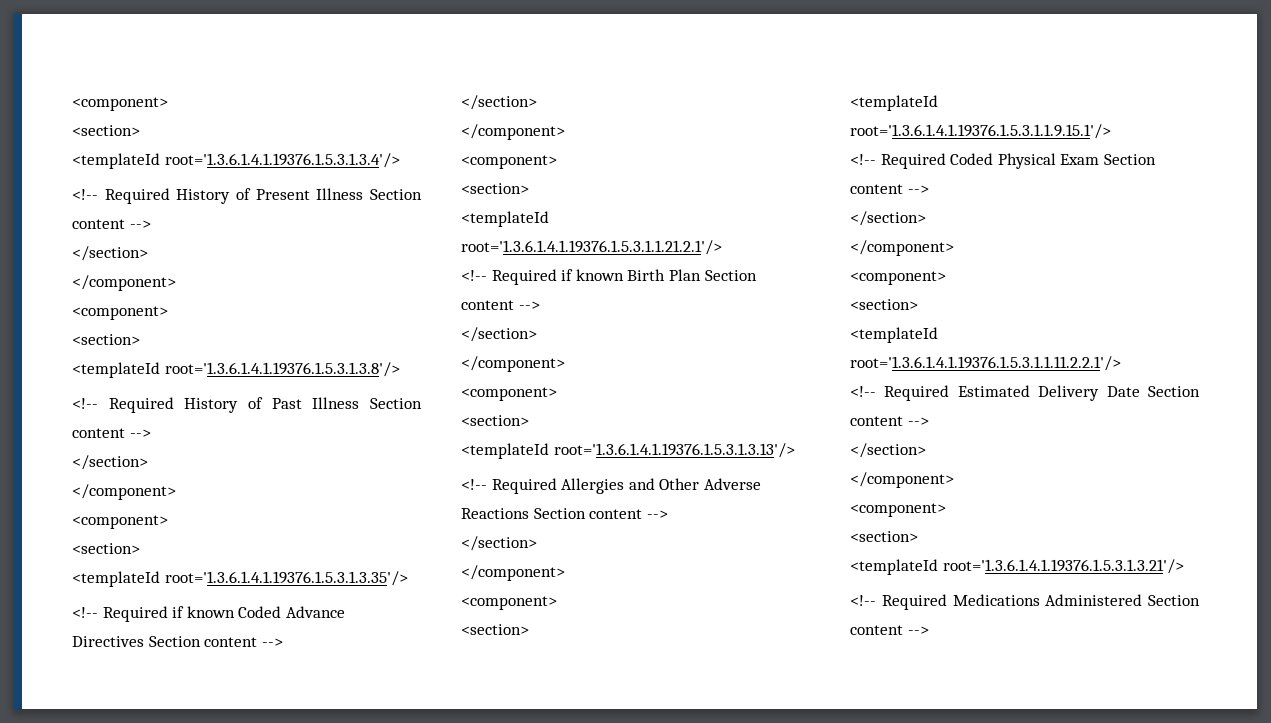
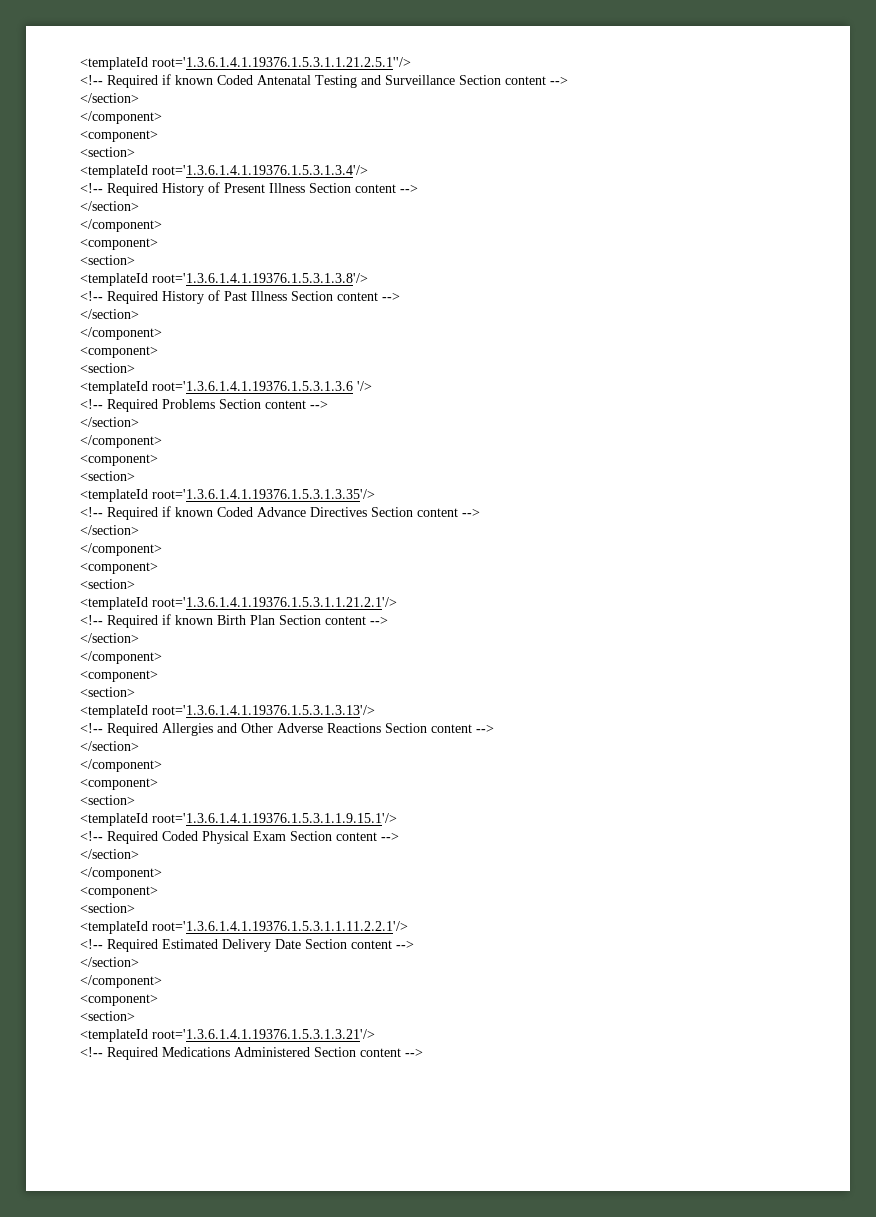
(72, 104) none -> [80,57,411,70] [80,74,568,88] [80,93,139,103] [80,111,162,124] <templateId root='1.3.6.1.4.1.19376.1.5.3.1.1.21.2.5.1''/> // <!-- Required if known Coded Antenatal Testing and Surveillance Section content --> // </section> // </component> //
(140, 548) none -> [80,381,372,394] [80,399,328,412] [80,417,139,427] [80,435,162,448] [80,454,158,466] [80,471,135,481] // <templateId root='1.3.6.1.4.1.19376.1.5.3.1.3.6 '/> // <!-- Required Problems Section content --> // </section> // </component> // <component> // <section>

